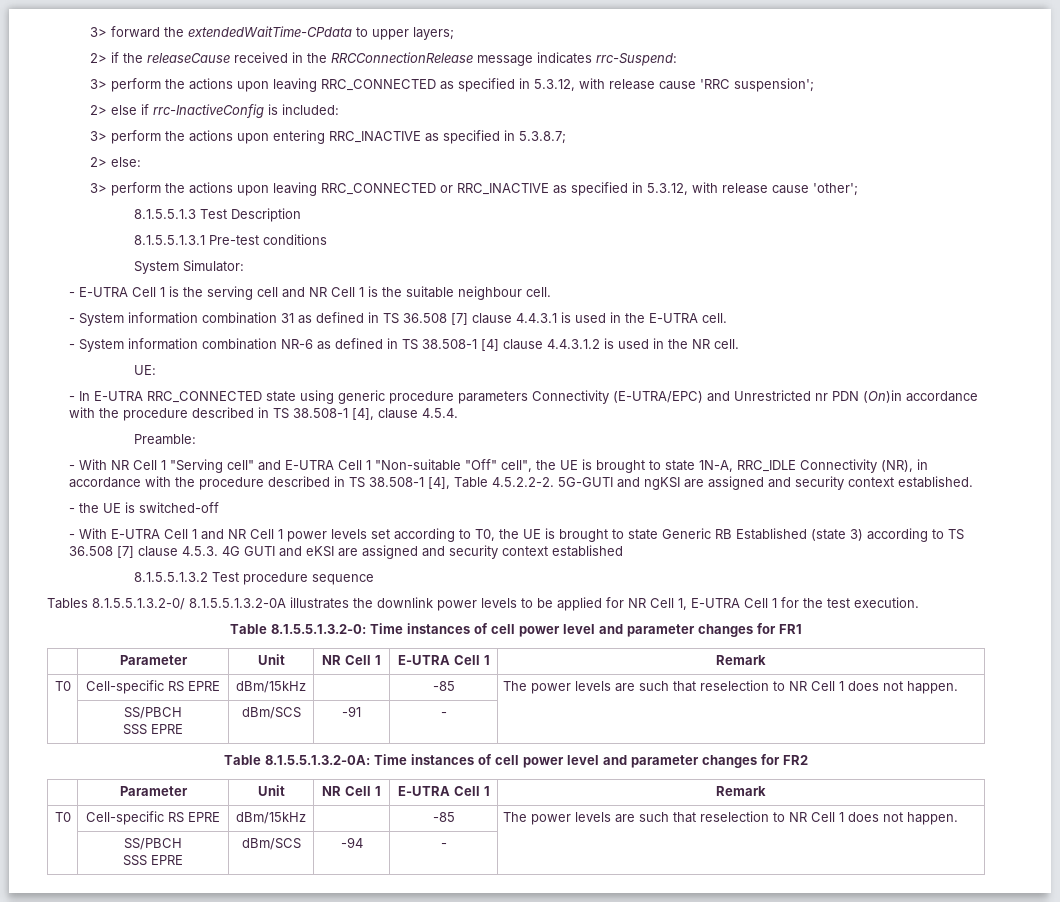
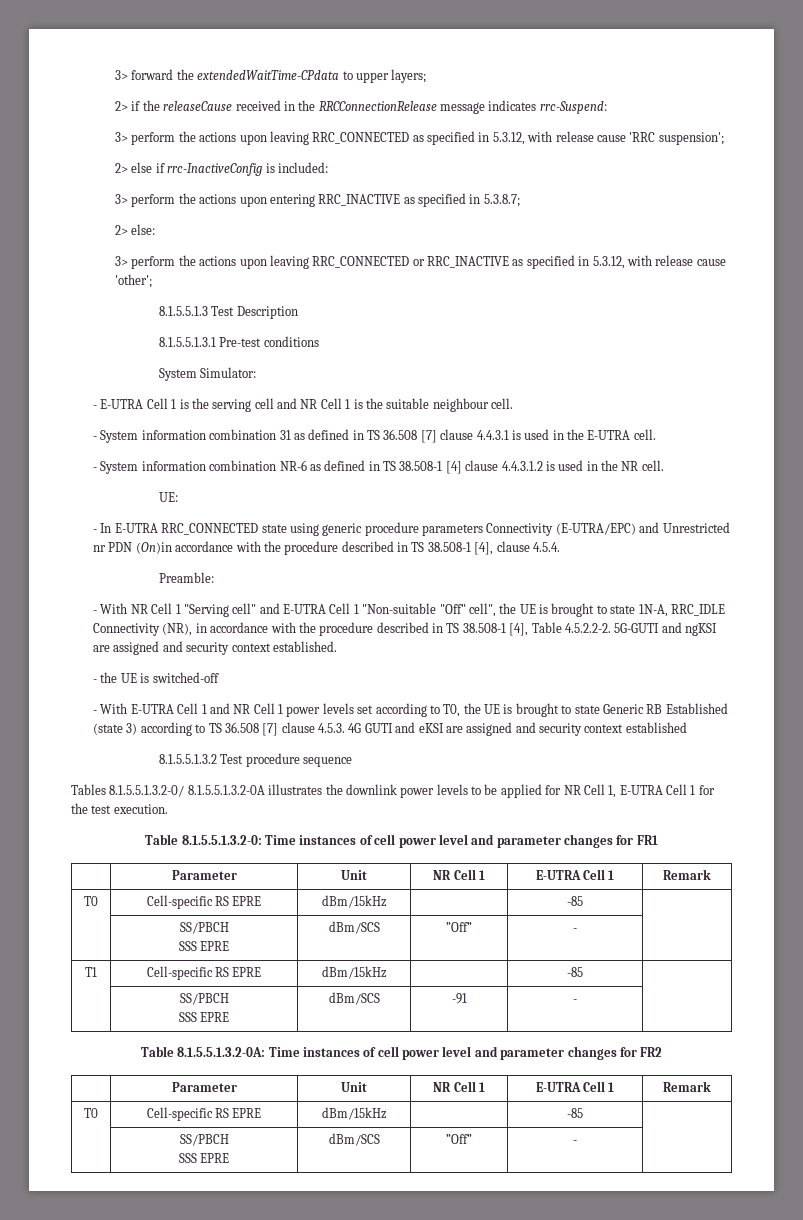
[503,680,959,694] The power levels are such that reselection to NR Cell 1 does not happen. -> [179,922,229,934] [178,941,230,951] [328,921,380,934] [446,922,472,932] [573,928,577,932] [85,967,97,977] [146,966,262,980] [321,966,387,979] [567,967,583,977] // | SS/PBCH // SSS EPRE | dBm/SCS | ”Off” | - | // T1 | Cell-specific RS EPRE | dBm/15kHz | | -85 |
[503,811,959,825] [124,838,182,850] [123,855,183,866] [241,838,301,850] [340,837,363,848] The power levels are such that reselection to NR Cell 1 does not happen. // | SS/PBCH // SSS EPRE | dBm/SCS | -94 -> [179,1134,229,1146] [178,1153,230,1163] [328,1133,380,1146] [446,1134,472,1144] // | SS/PBCH // SSS EPRE | dBm/SCS | ”Off”

